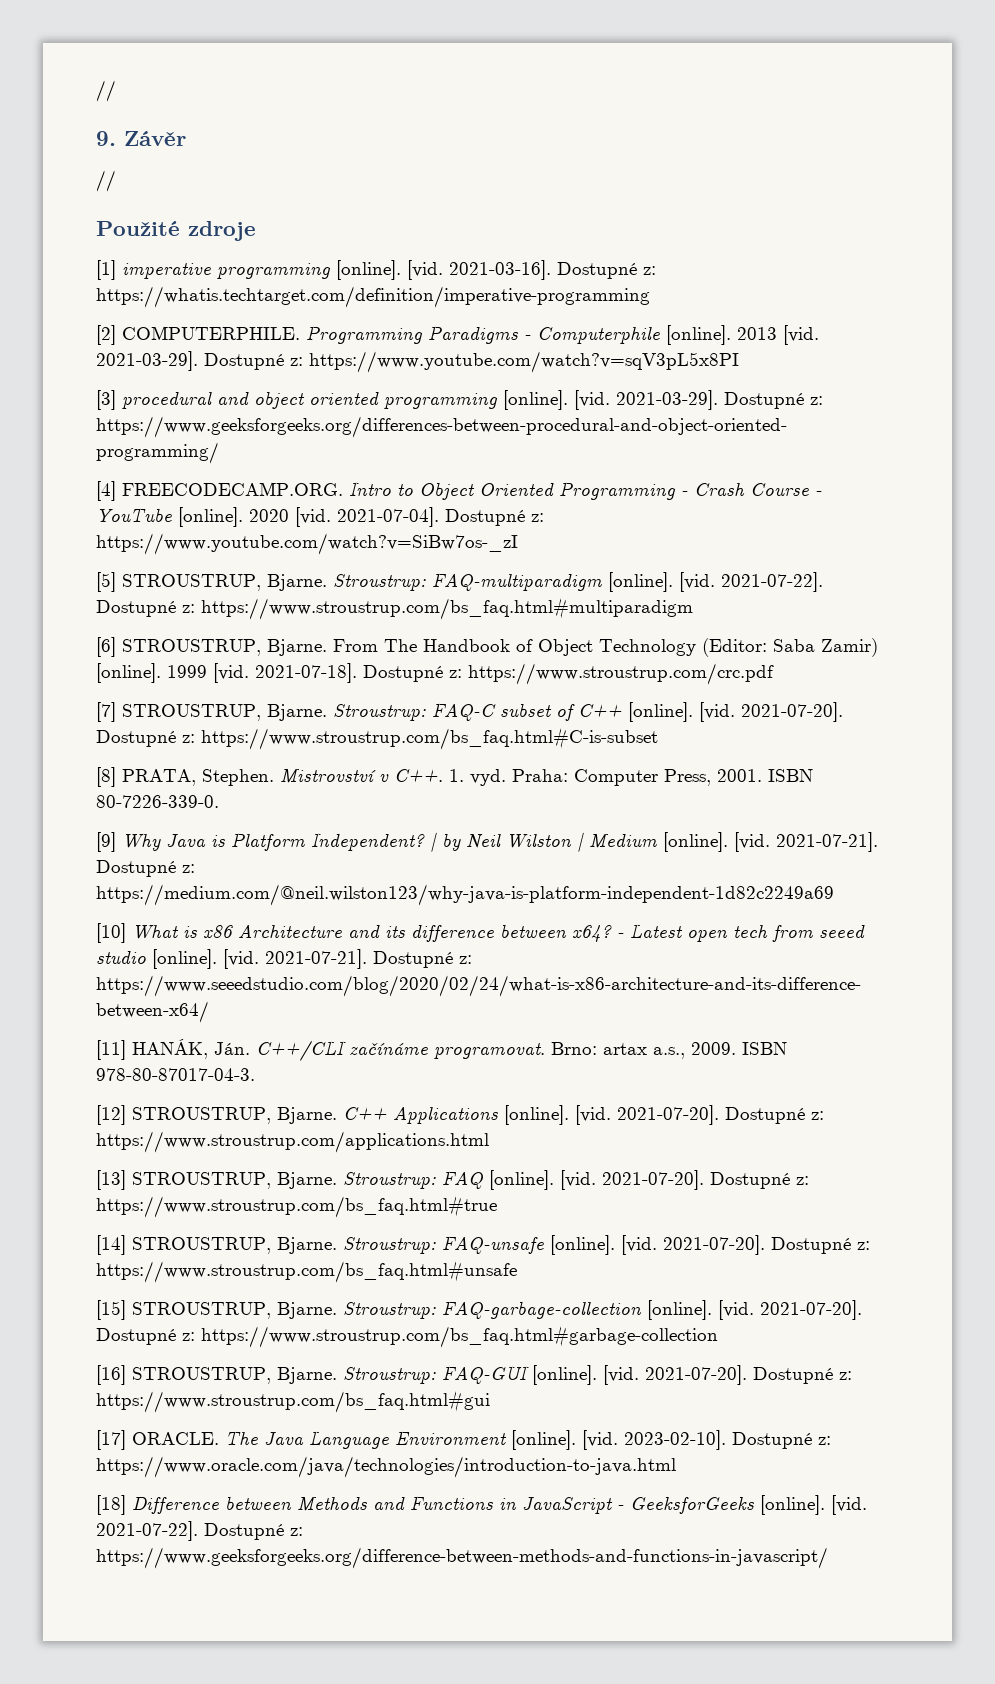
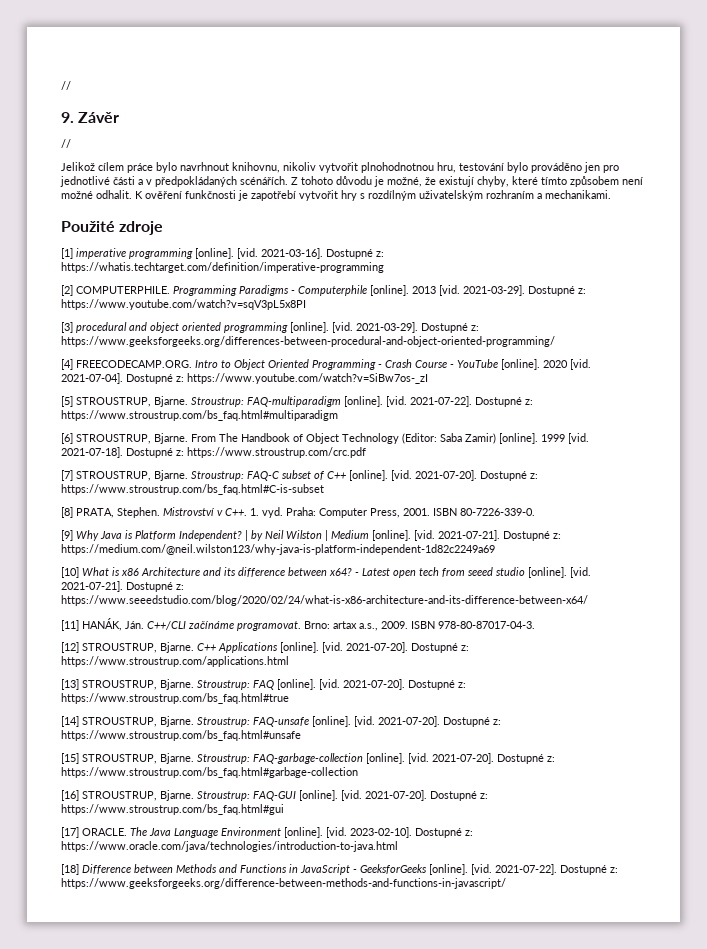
(116, 181) none -> [61,162,619,173] [60,176,643,187] [61,190,611,201] // Jelikož cílem práce bylo navrhnout knihovnu, nikoliv vytvořit plnohodnotnou hru, testování bylo prováděno jen pro jednotlivé části a v předpokládaných scénářích. Z tohoto důvodu je možné, že existují chyby, které tímto způsobem není možné odhalit. K ověření funkčnosti je zapotřebí vytvořit hry s rozdílným uživatelským rozhraním a mechanikami.

